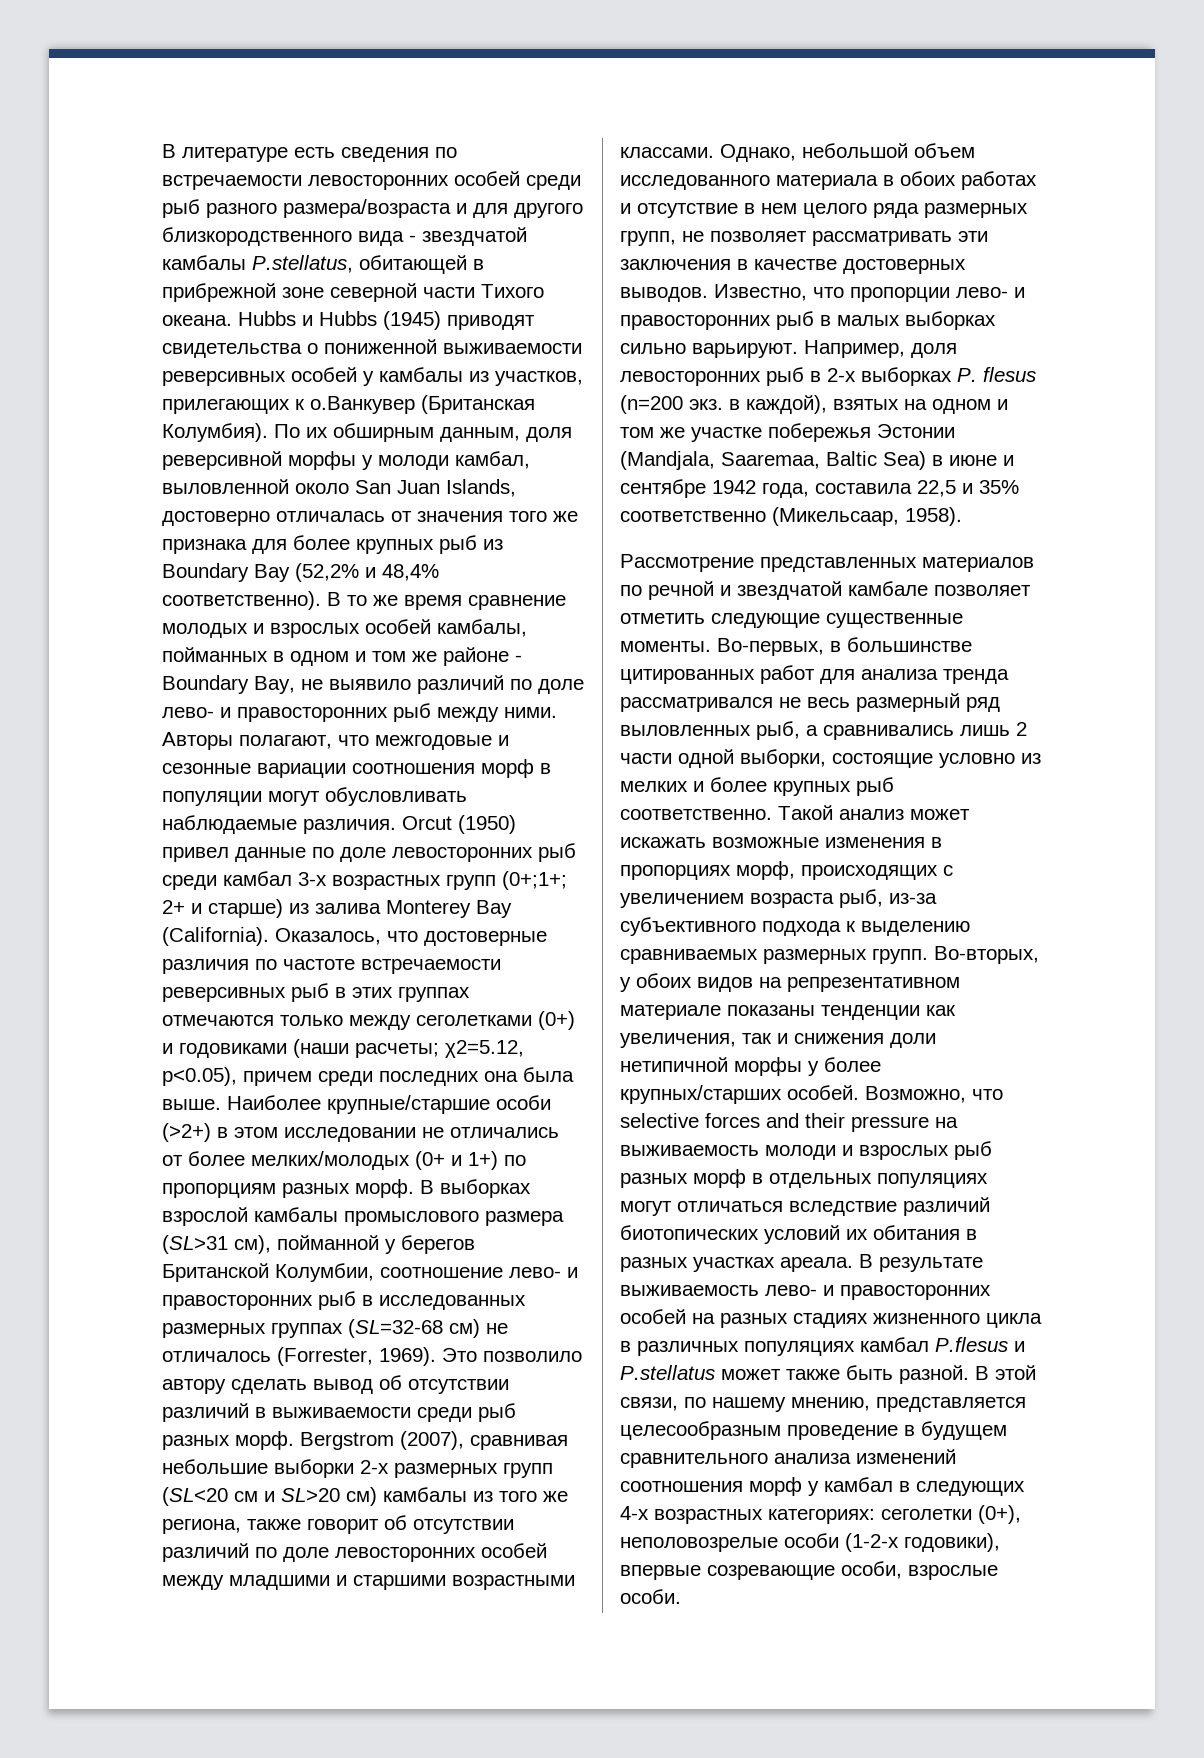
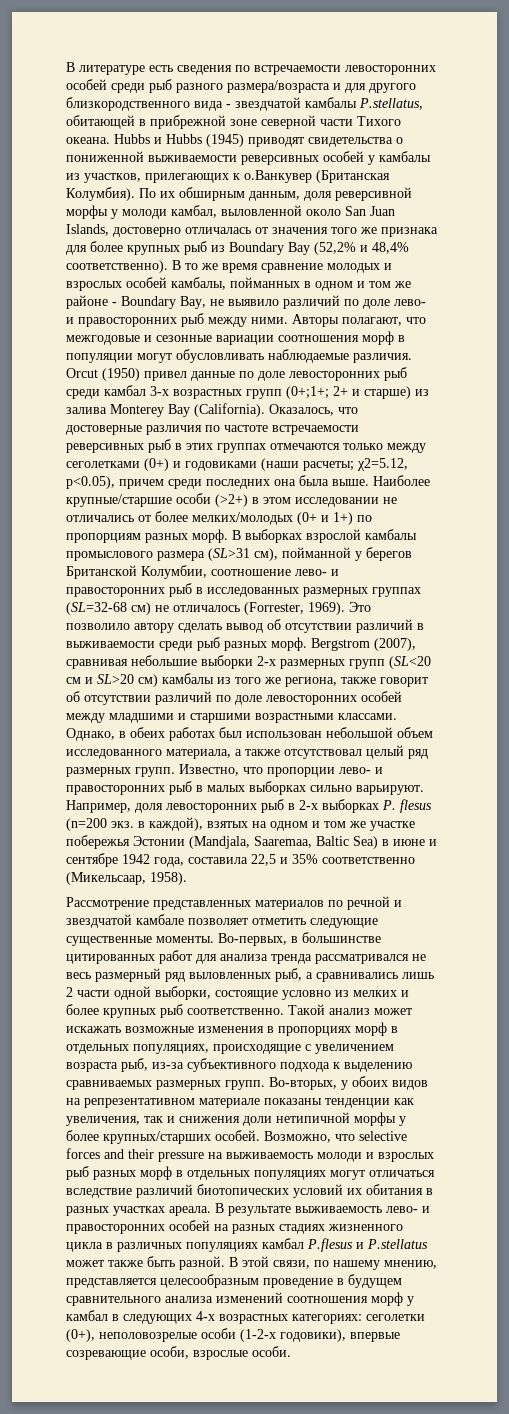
[802,143,975,158] [620,171,1037,190] [620,203,1028,218] [620,231,988,246] [620,259,966,274] [620,287,708,302] небольшой объем исследованного материала в обоих работах и отсутствие в нем целого ряда размерных групп, не позволяет рассматривать эти заключения в качестве достоверных выводов. -> [119,727,433,741] [66,745,428,759] [66,767,175,777] в обеих работах был использован небольшой объем исследованного материала, а также отсутствовал целый ряд размерных групп.
[736,861,938,880] морф, происходящих -> [355,1022,398,1036] [66,1044,301,1054] морф в отдельных популяциях, происходящие

